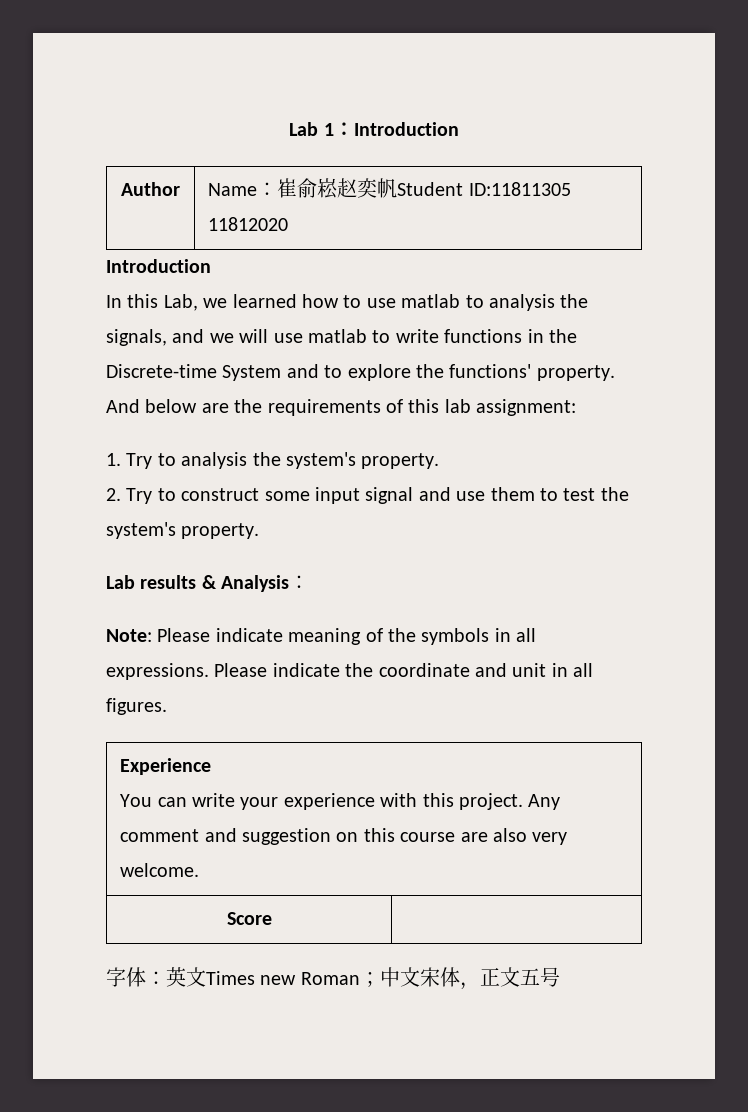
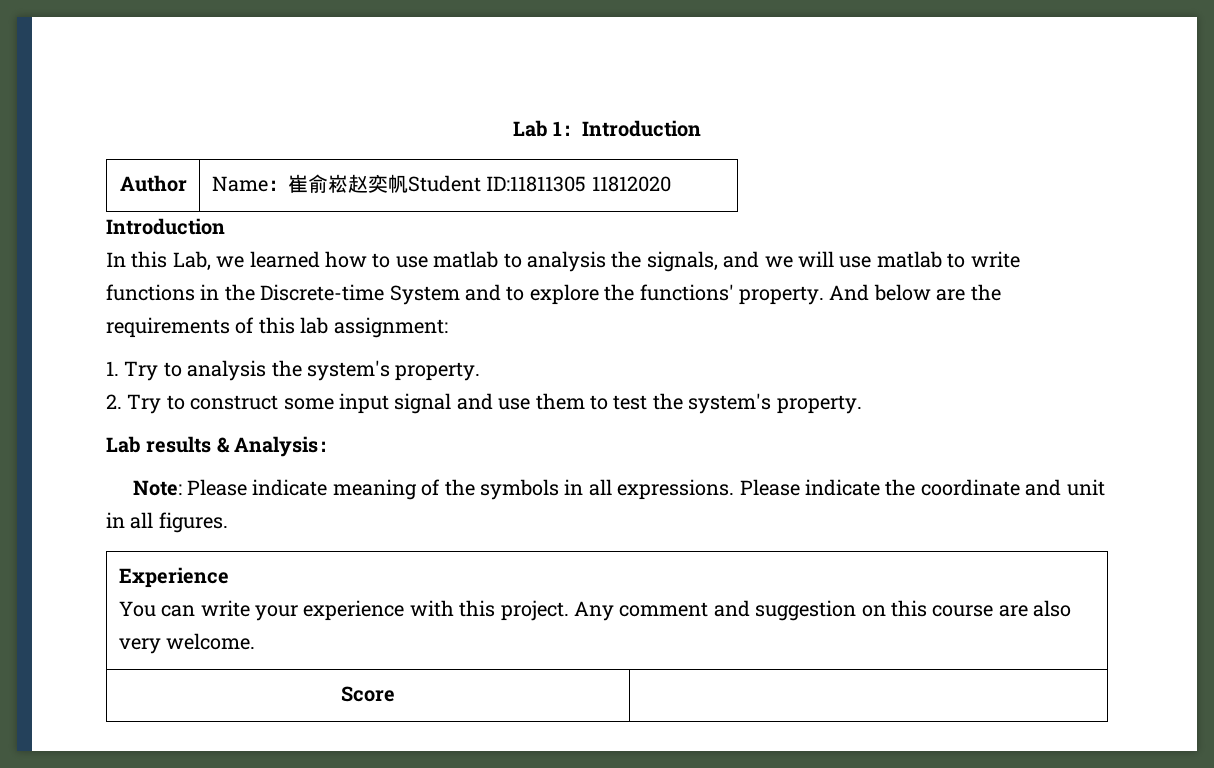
[106,967,560,990] // 字体：英文Times new Roman；中文宋体，正文五号 -> (395, 694) none

